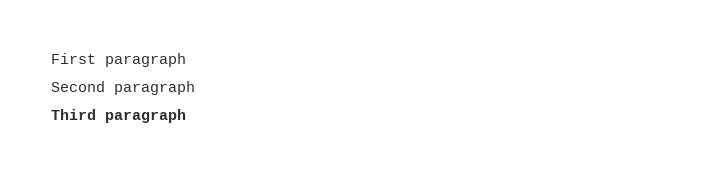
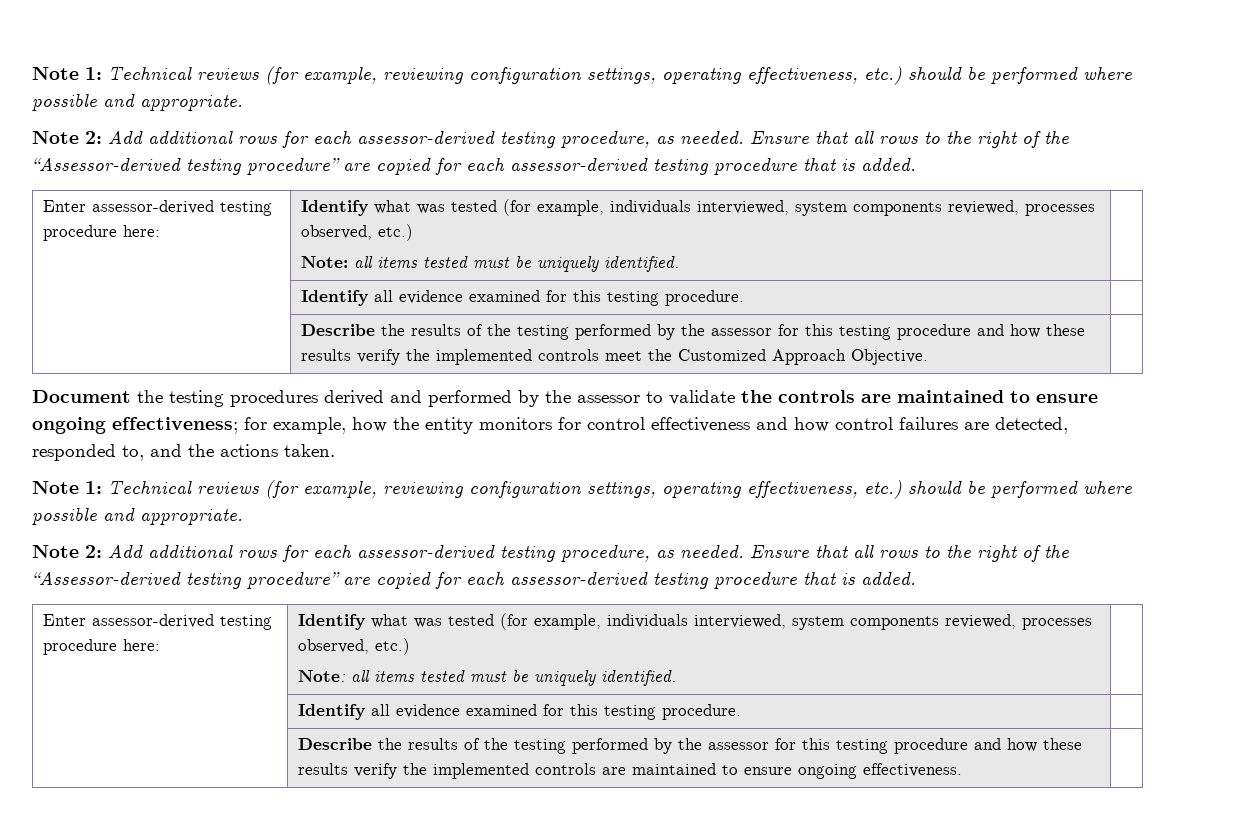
[51,53,186,67] [51,81,195,95] [51,109,186,123] First paragraph // Second paragraph // Third paragraph -> [32,66,1132,85] [32,93,243,111] [32,130,1069,148] [32,157,916,175] [42,200,272,216] [42,225,160,241] [300,199,1095,216] [300,224,413,241] [300,256,679,272] [300,290,744,306] [300,324,1085,340] [300,349,928,365] [32,390,1098,407] [32,417,1068,434] [32,444,335,461] [32,480,1132,499] [32,507,243,525] [32,544,1069,562] [32,571,916,589] [42,614,272,630] [42,639,160,655] [297,613,1092,630] [297,638,410,655] [297,670,676,686] [297,704,741,720] [297,738,1082,754] [297,763,962,779] Note 1: Technical reviews (for example, reviewing configuration settings, operating effectiveness, etc.) should be performed where possible and appropriate. // Note 2: Add additional rows for each assessor-derived testing procedure, as needed. Ensure that all rows to the right of the “Assessor-derived testing procedure” are copied for each assessor-derived testing procedure that is added. // Enter assessor-derived testing procedure here: | Identify what was tested (for example, individuals interviewed, system components reviewed, processes observed, etc.) // Note: all items tested must be uniquely identified. | // | Identify all evidence examined for this testing procedure. | // | Describe the results of the testing performed by the assessor for this testing procedure and how these results verify the implemented controls meet the Customized Approach Objective. | // Document the testing procedures derived and performed by the assessor to validate the controls are maintained to ensure ongoing effectiveness; for example, how the entity monitors for control effectiveness and how control failures are detected, responded to, and the actions taken. // Note 1: Technical reviews (for example, reviewing configuration settings, operating effectiveness, etc.) should be performed where possible and appropriate. // Note 2: Add additional rows for each assessor-derived testing procedure, as needed. Ensure that all rows to the right of the “Assessor-derived testing procedure” are copied for each assessor-derived testing procedure that is added. // Enter assessor-derived testing procedure here: | Identify what was tested (for example, individuals interviewed, system components reviewed, processes observed, etc.) // Note: all items tested must be uniquely identified. | // | Identify all evidence examined for this testing procedure. | // | Describe the results of the testing performed by the assessor for this testing procedure and how these results verify the implemented controls are maintained to ensure ongoing effectiveness. |

